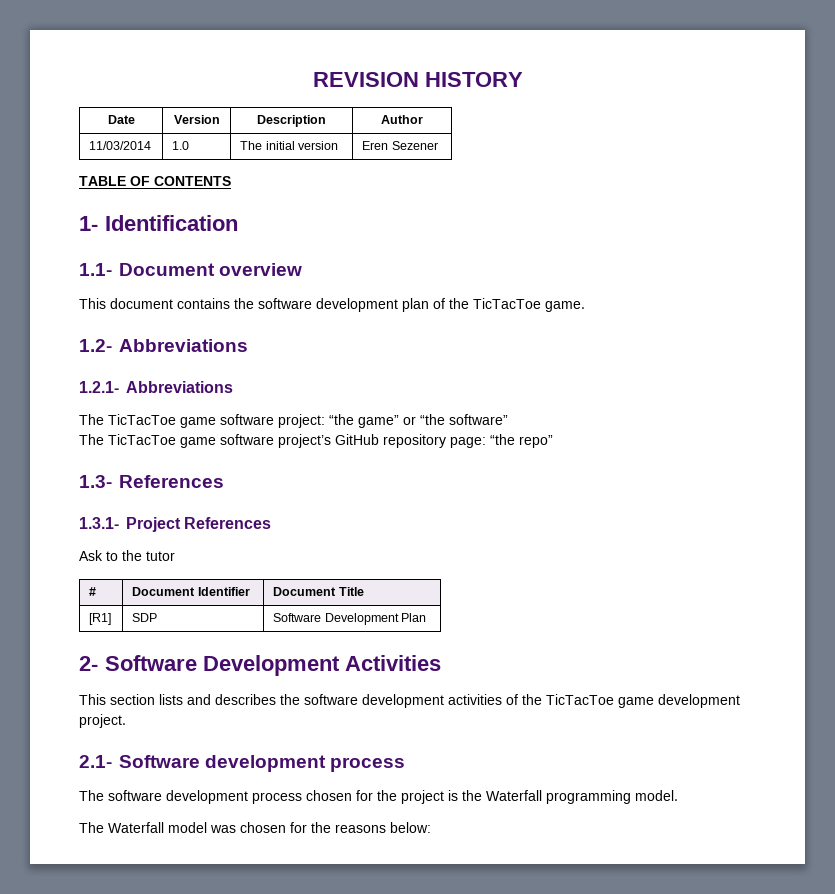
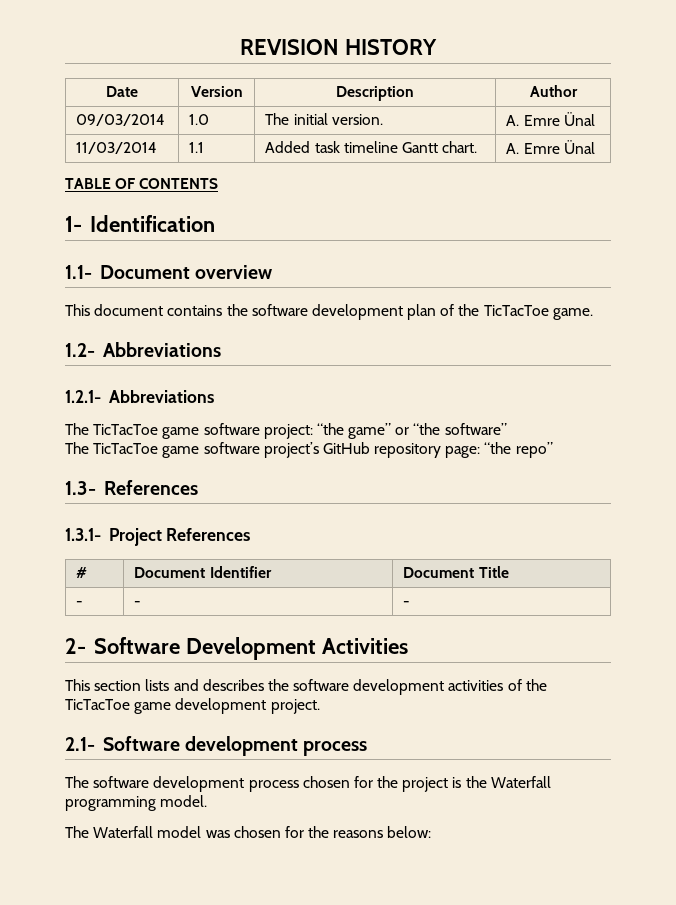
[89,141,152,150] 11/03/2014 -> [76,114,166,126] 09/03/2014
[298,141,339,150] [362,141,438,150] version | Eren Sezener -> [331,114,383,125] [506,112,595,126] [76,142,158,154] [189,142,205,153] [265,141,478,153] [506,140,595,154] version. | A. Emre Ünal // 11/03/2014 | 1.1 | Added task timeline Gantt chart. | A. Emre Ünal
[79,550,175,561] // Ask to the tutor -> (251, 534) none
[89,613,112,625] [132,613,158,622] [273,613,427,625] [R1] | SDP | Software Development Plan -> [76,601,84,606] [134,601,142,606] [403,601,411,606] - | - | -

